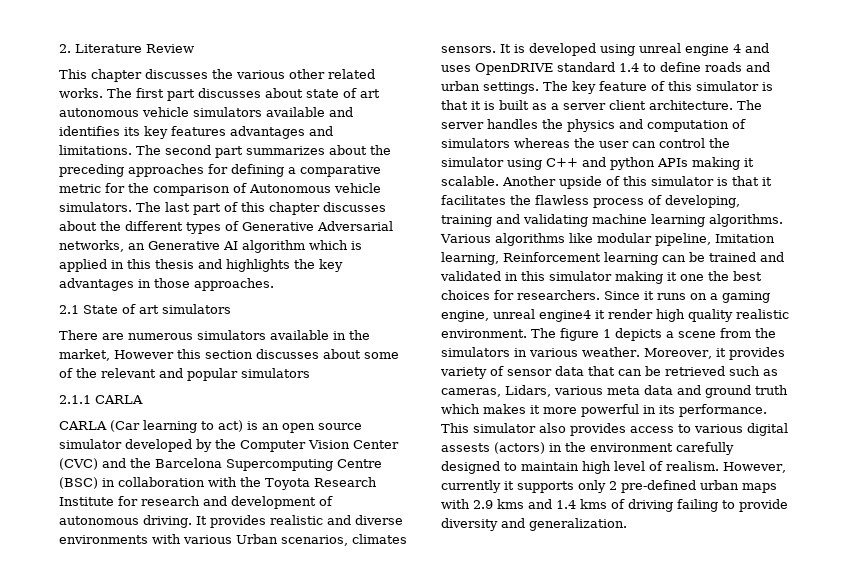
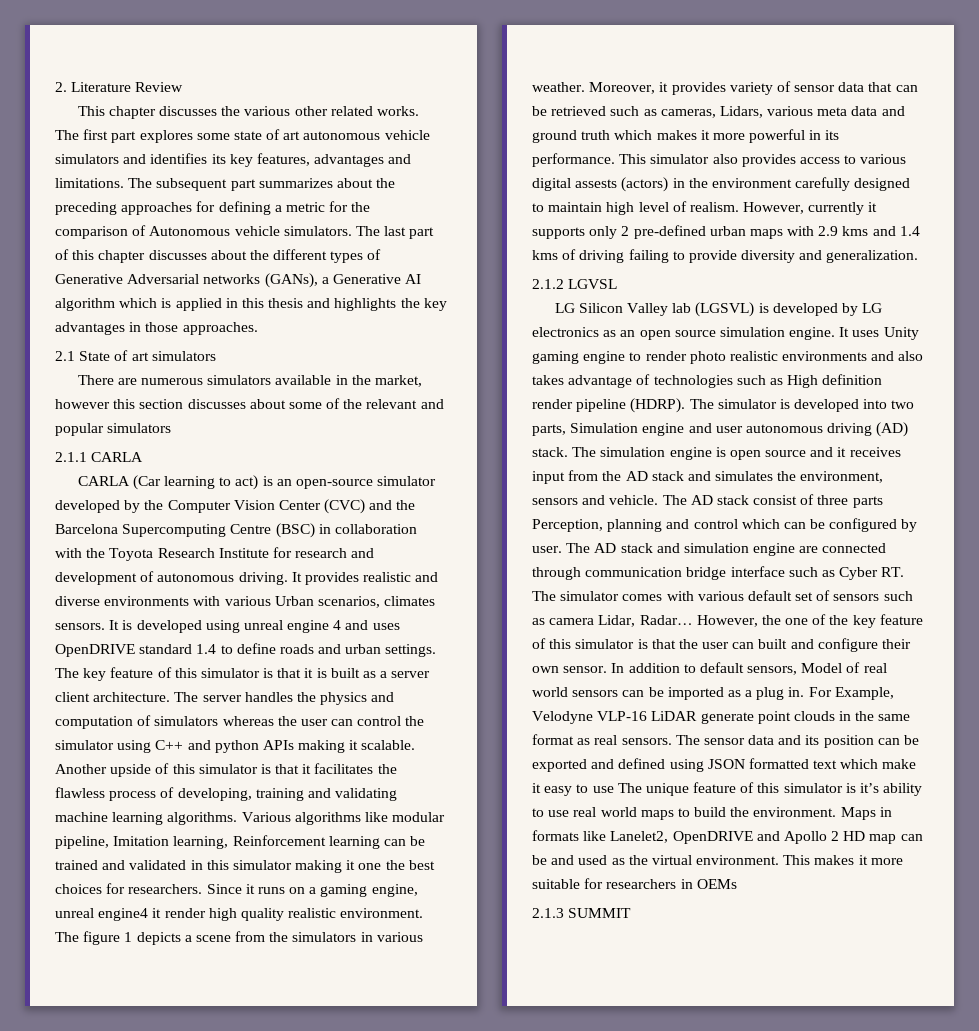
[198,88,303,98] discusses about -> [139,130,230,143] explores some
[266,107,325,117] available -> (119, 159) none
[171,126,226,136] features -> [256,153,310,166] features,
[165,145,211,155] second -> [156,178,228,191] subsequent
[300,165,381,177] comparative -> (282, 208) none
[59,240,145,252] networks, an -> [203,273,329,288] networks (GANs), a
[114,350,174,359] However -> [55,399,110,409] however
[282,423,362,433] open source -> [296,479,374,489] open-source
(627, 524) none -> [532,279,618,289] [554,302,883,317] [532,327,919,340] [532,351,924,364] [532,374,883,388] [532,398,915,413] [532,422,909,437] [532,447,901,460] [532,470,884,484] [532,494,883,508] [532,518,918,532] [532,543,887,556] [532,566,905,580] [532,590,913,601] [532,614,923,628] [532,638,912,652] [532,662,887,675] [532,687,894,700] [532,711,911,724] [532,734,920,748] [532,758,917,772] [532,782,923,796] [532,807,892,820] [532,830,923,844] [532,855,903,865] [532,878,737,889] [532,908,632,918] // 2.1.2 LGVSL // LG Silicon Valley lab (LGSVL) is developed by LG electronics as an open source simulation engine. It uses Unity gaming engine to render photo realistic environments and also takes advantage of technologies such as High definition render pipeline (HDRP). The simulator is developed into two parts, Simulation engine and user autonomous driving (AD) stack. The simulation engine is open source and it receives input from the AD stack and simulates the environment, sensors and vehicle. The AD stack consist of three parts Perception, planning and control which can be configured by user. The AD stack and simulation engine are connected through communication bridge interface such as Cyber RT. The simulator comes with various default set of sensors such as camera Lidar, Radar… However, the one of the key feature of this simulator is that the user can built and configure their own sensor. In addition to default sensors, Model of real world sensors can be imported as a plug in. For Example, Velodyne VLP-16 LiDAR generate point clouds in the same format as real sensors. The sensor data and its position can be exported and defined using JSON formatted text which make it easy to use The unique feature of this simulator is it’s ability to use real world maps to build the environment. Maps in formats like Lanelet2, OpenDRIVE and Apollo 2 HD map can be and used as the virtual environment. This makes it more suitable for researchers in OEMs // 2.1.3 SUMMIT

